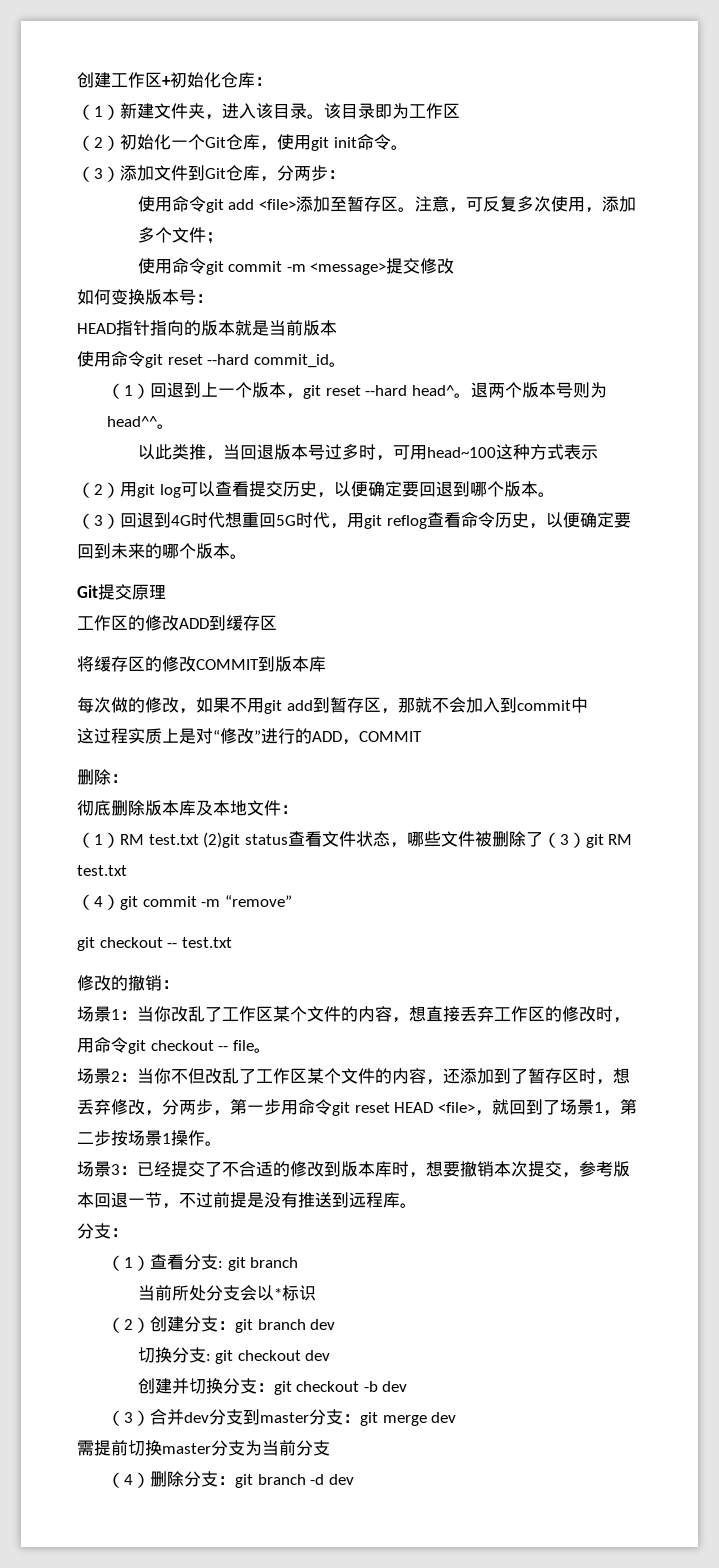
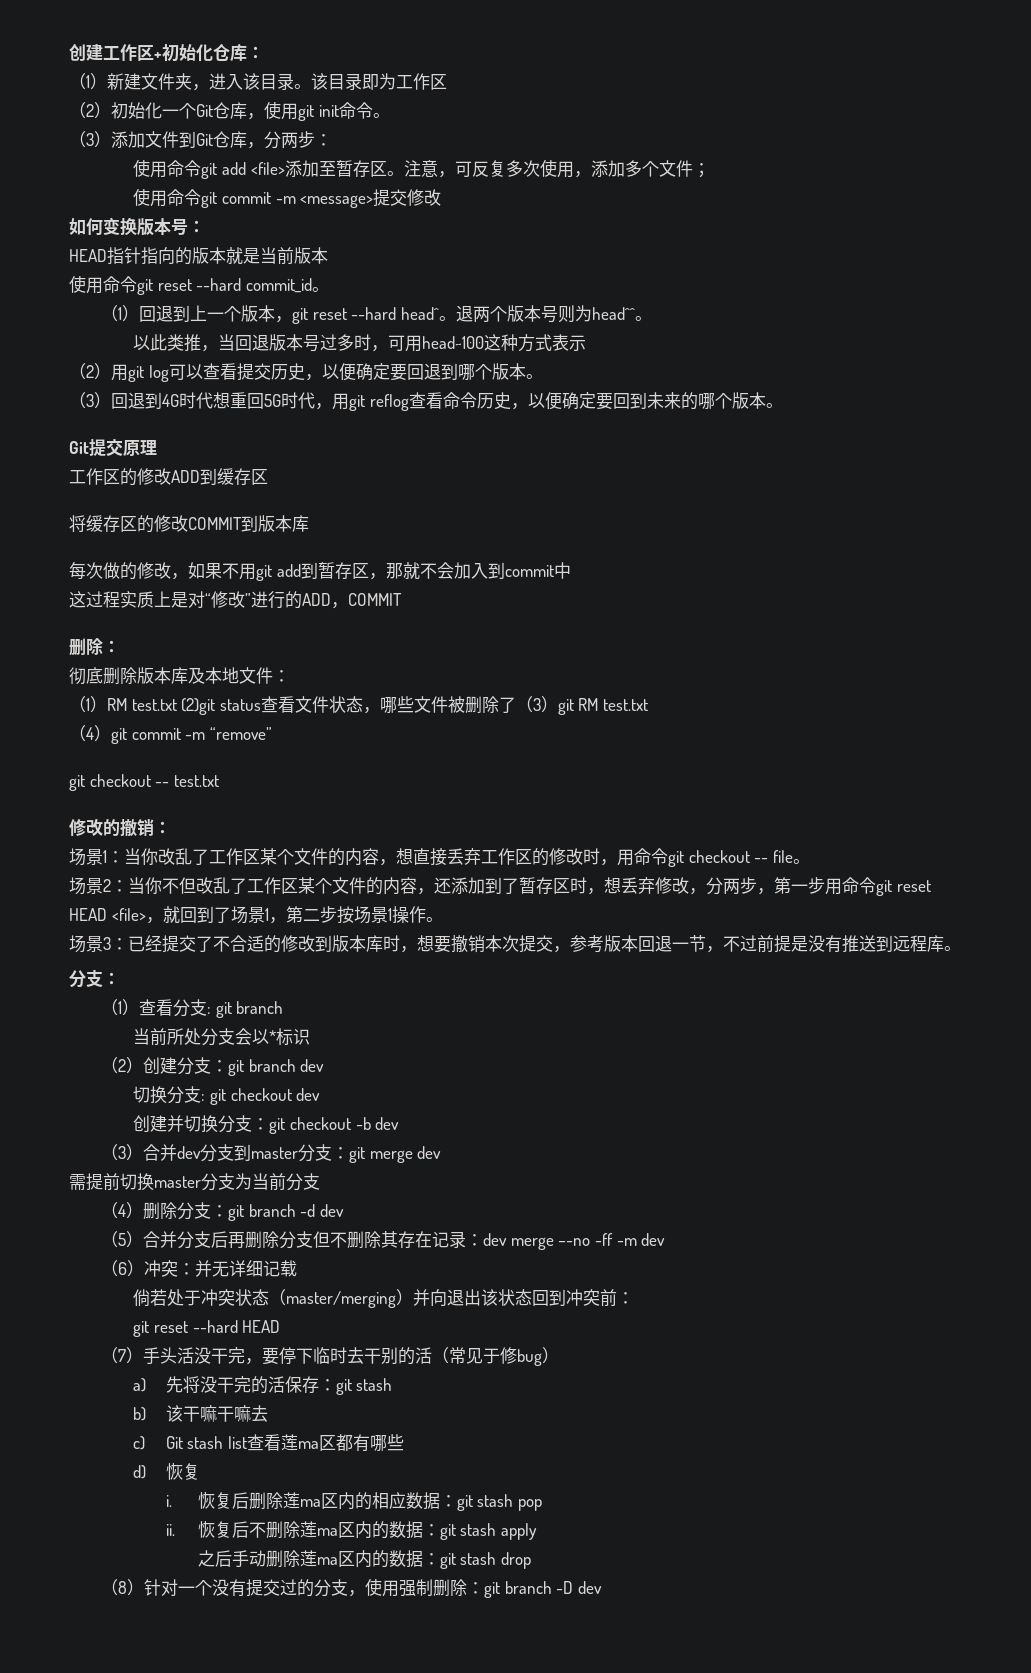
(355, 1479) none -> [101,1231,666,1250] [101,1260,298,1277] [133,1289,635,1308] [133,1320,281,1337] [101,1347,560,1366] [133,1376,393,1395] [133,1405,268,1422] [133,1434,404,1452] [133,1463,200,1480] [165,1492,543,1511] [165,1521,538,1540] [197,1550,532,1569] [101,1578,602,1598] // （5）合并分支后再删除分支但不删除其存在记录：dev merge –-no -ff -m dev // （6）冲突：并无详细记载 // 倘若处于冲突状态（master/merging）并向退出该状态回到冲突前： // git reset --hard HEAD // （7）手头活没干完，要停下临时去干别的活（常见于修bug） // a)先将没干完的活保存：git stash // b)该干嘛干嘛去 // c) Git stash list查看莲ma区都有哪些 // d)恢复 // i.恢复后删除莲ma区内的相应数据：git stash pop // ii.恢复后不删除莲ma区内的数据：git stash apply // 之后手动删除莲ma区内的数据：git stash drop // （8）针对一个没有提交过的分支，使用强制删除：git branch -D dev

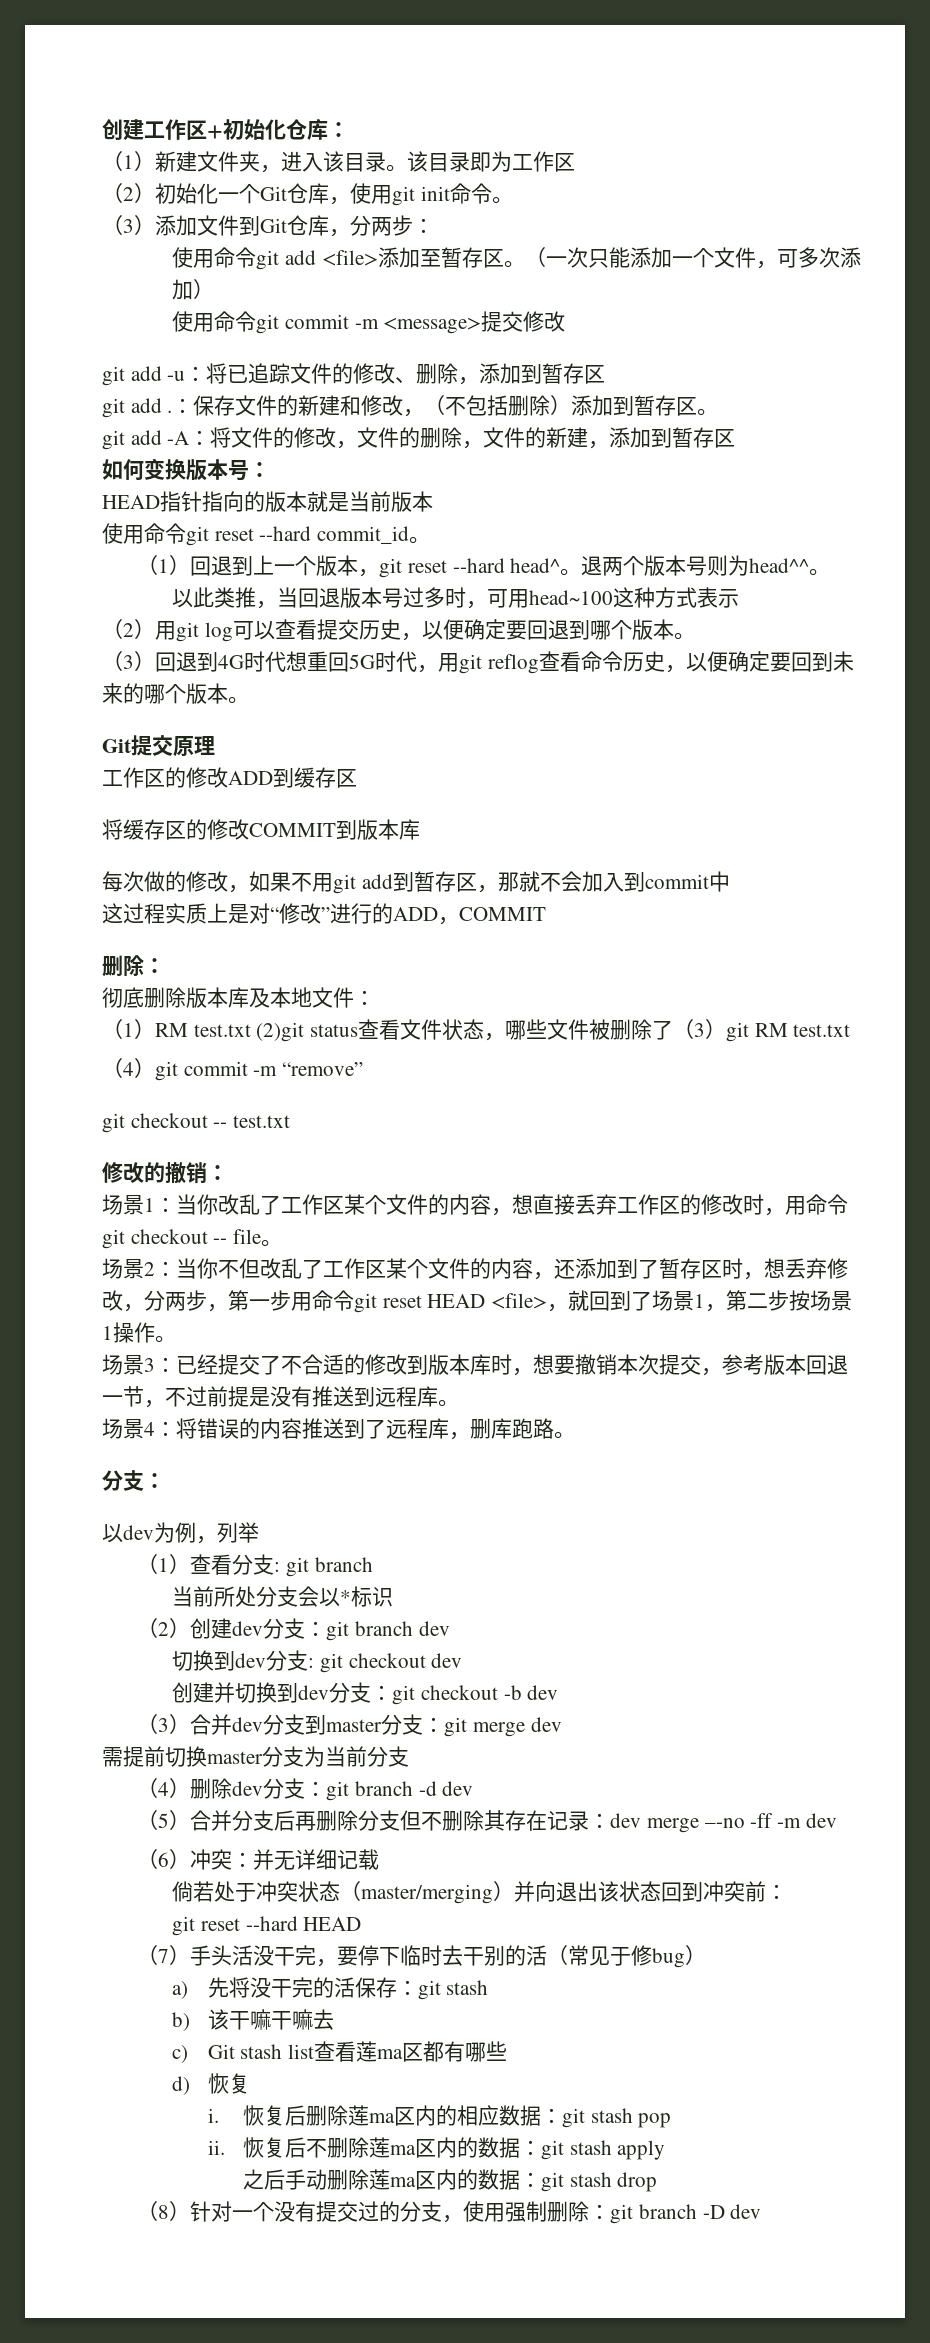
[403,159,710,178] 注意，可反复多次使用，添加多个文件； -> [524,247,861,269] [172,279,215,300] （一次只能添加一个文件，可多次添加）
(442, 197) none -> [102,363,606,386] [102,395,719,418] [102,427,736,450] // git add -u：将已追踪文件的修改、删除，添加到暂存区 // git add .：保存文件的新建和修改，（不包括删除）添加到暂存区。 // git add -A：将文件的修改，文件的删除，文件的新建，添加到暂存区
[69,969,120,988] 分支： -> [102,1418,575,1440] [102,1470,165,1491] [102,1522,259,1544] 场景4：将错误的内容推送到了远程库，删库跑路。 // 分支： // 以dev为例，列举
(178, 1065) none -> [232,1621,264,1636] dev
(168, 1095) none -> [214,1651,267,1671] 到dev
(219, 1124) none -> [277,1683,330,1703] 到dev
(178, 1210) none -> [232,1781,264,1796] dev

